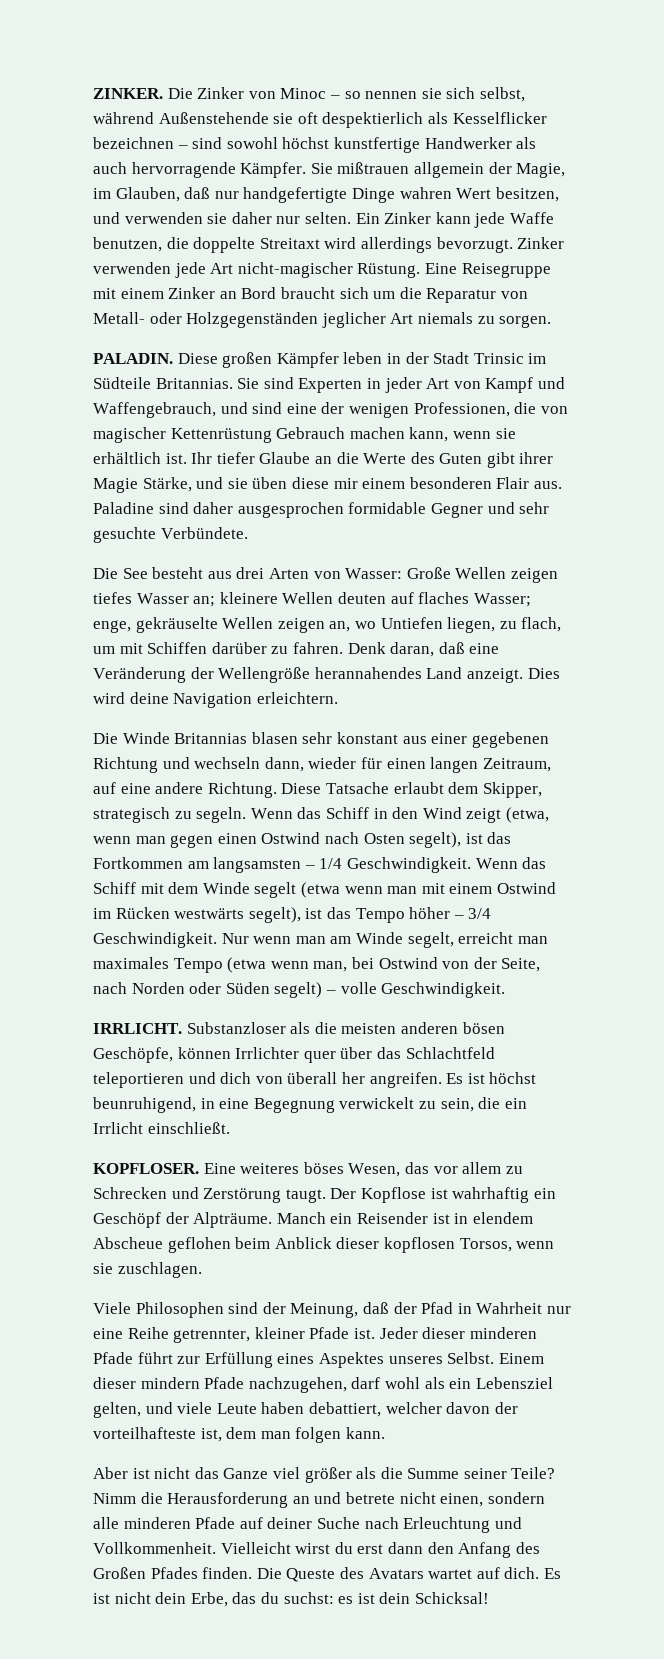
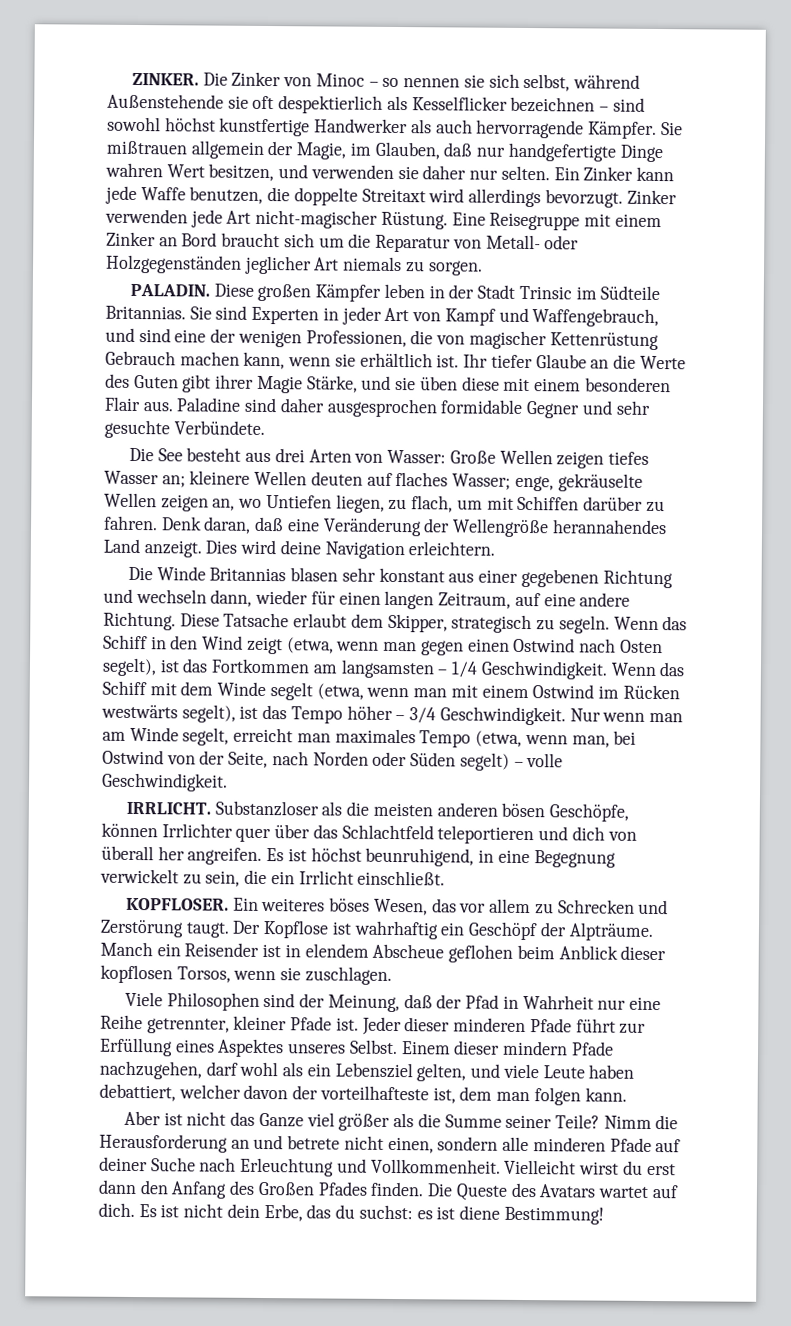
[333,478,358,489] mir -> [503,377,531,392] mit
[300,882,340,898] (etwa -> [316,683,364,700] (etwa,
[227,957,267,973] (etwa -> [475,730,523,747] (etwa,
[203,1163,236,1174] Eine -> [232,897,259,911] Ein
[379,1592,489,1604] dein Schicksal! -> [458,1205,604,1225] diene Bestimmung!

